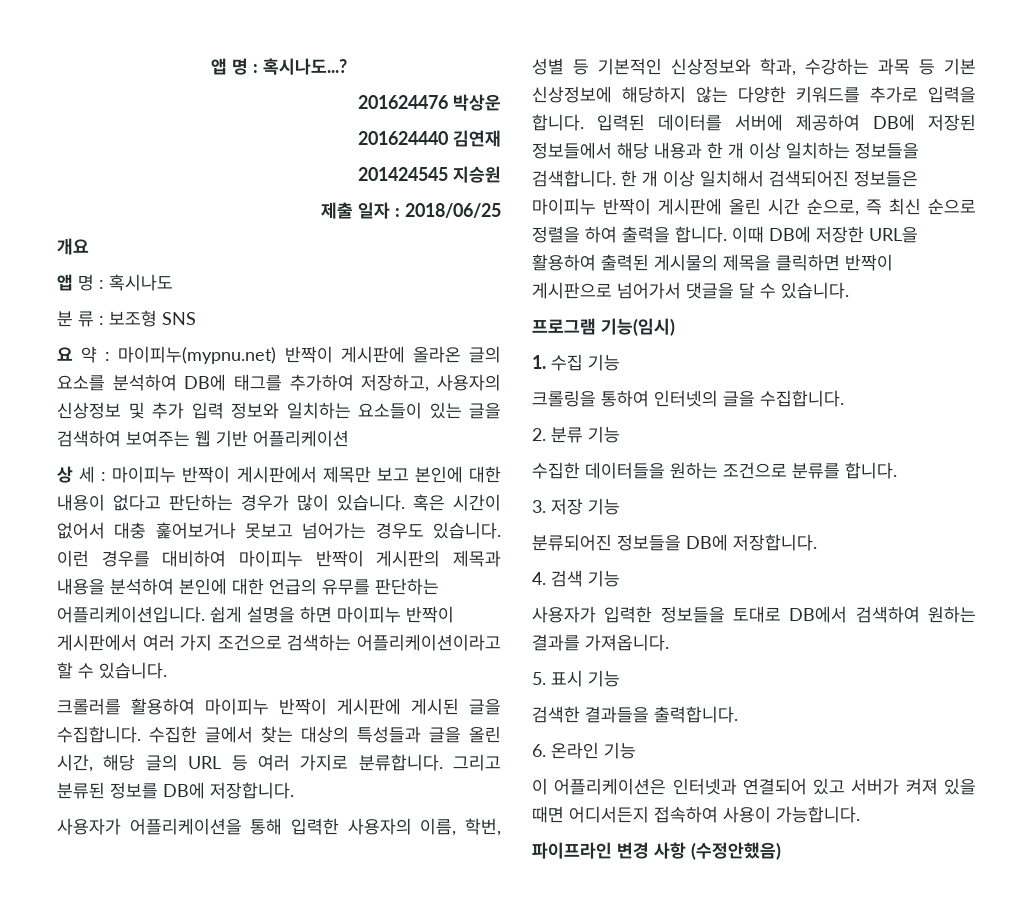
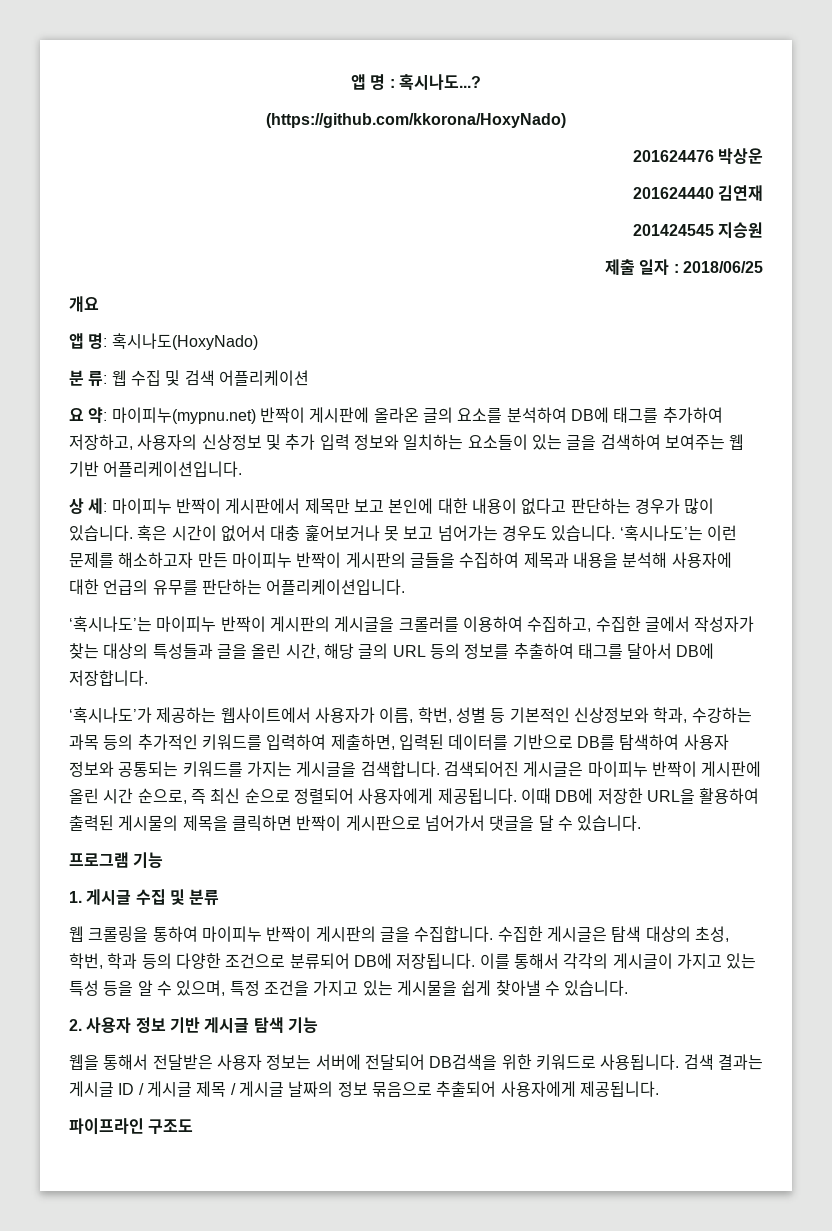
(347, 66) none -> [266,113,566,128] // (https://github.com/kkorona/HoxyNado)
[78,274,173,291] [57,310,196,327] 명 : 혹시나도 // 분 류 : 보조형 SNS -> [88,333,258,350] [69,370,309,386] 명: 혹시나도(HoxyNado) // 분 류: 웹 수집 및 검색 어플리케이션
[81,346,111,363] 약 : -> [88,407,108,423] 약:
[253,430,349,447] 어플리케이션 -> [103,461,243,477] 어플리케이션입니다.
[79,466,107,483] 세 : -> [88,498,108,514] 세:
[245,523,293,539] 못보고 -> [383,526,434,541] 못 보고
[57,550,502,567] [57,578,227,595] 이런 경우를 대비하여 마이피누 반짝이 게시판의 제목과 내용을 분석하여 본인에 -> [619,525,737,541] [69,552,732,568] ‘혹시나도’는 이런 문제를 해소하고자 만든 마이피누 반짝이 게시판의 글들을 수집하여 제목과 내용을 분석해 사용자에
[210,606,454,623] [57,634,501,651] [57,662,167,679] [57,698,501,715] [57,726,141,743] 쉽게 설명을 하면 마이피누 반짝이 게시판에서 여러 가지 조건으로 검색하는 어플리케이션이라고 할 수 있습니다. // 크롤러를 활용하여 마이피누 반짝이 게시판에 게시된 글을 수집합니다. -> [69,616,592,632] // ‘혹시나도’는 마이피누 반짝이 게시판의 게시글을 크롤러를 이용하여 수집하고,
(253, 734) none -> [694,616,755,632] 작성자가
[231,754,501,771] [57,782,294,799] [57,818,412,835] 등 여러 가지로 분류합니다. 그리고 분류된 정보를 DB에 저장합니다. // 사용자가 어플리케이션을 통해 입력한 사용자의 -> [429,643,715,659] [69,670,148,686] [69,707,375,723] 등의 정보를 추출하여 태그를 달아서 DB에 저장합니다. // ‘혹시나도’가 제공하는 웹사이트에서 사용자가
[919,58,976,75] [532,86,976,103] [532,114,976,131] [532,142,919,159] [532,170,918,187] 등 기본 신상정보에 해당하지 않는 다양한 키워드를 추가로 입력을 합니다. 입력된 데이터를 서버에 제공하여 DB에 저장된 정보들에서 해당 내용과 한 개 이상 일치하는 정보들을 검색합니다. 한 개 이상 일치해서 검색되어진 정보들은 -> [103,734,729,750] [69,761,584,777] 등의 추가적인 키워드를 입력하여 제출하면, 입력된 데이터를 기반으로 DB를 탐색하여 사용자 정보와 공통되는 키워드를 가지는 게시글을 검색합니다. 검색되어진 게시글은
[532,226,727,243] 정렬을 하여 출력을 합니다. -> [293,788,517,804] 정렬되어 사용자에게 제공됩니다.
[601,318,675,336] 기능(임시) -> [133,852,164,868] 기능
[551,354,620,371] [532,390,844,407] [532,426,620,443] [532,462,897,479] [532,498,620,515] [532,534,817,551] [532,570,620,587] [532,606,976,623] [532,634,669,651] [532,670,620,687] [532,706,738,723] [532,742,636,759] [532,778,976,795] [532,806,860,823] [532,842,781,860] 수집 기능 // 크롤링을 통하여 인터넷의 글을 수집합니다. // 2. 분류 기능 // 수집한 데이터들을 원하는 조건으로 분류를 합니다. // 3. 저장 기능 // 분류되어진 정보들을 DB에 저장합니다. // 4. 검색 기능 // 사용자가 입력한 정보들을 토대로 DB에서 검색하여 원하는 결과를 가져옵니다. // 5. 표시 기능 // 검색한 결과들을 출력합니다. // 6. 온라인 기능 // 이 어플리케이션은 인터넷과 연결되어 있고 서버가 켜져 있을 때면 어디서든지 접속하여 사용이 가능합니다. // 파이프라인 변경 사항 (수정안했음) -> [86,889,220,905] [69,926,729,942] [69,953,757,969] [69,980,629,996] [69,1017,318,1033] [69,1054,763,1070] [69,1081,659,1097] [69,1118,194,1135] 게시글 수집 및 분류 // 웹 크롤링을 통하여 마이피누 반짝이 게시판의 글을 수집합니다. 수집한 게시글은 탐색 대상의 초성, 학번, 학과 등의 다양한 조건으로 분류되어 DB에 저장됩니다. 이를 통해서 각각의 게시글이 가지고 있는 특성 등을 알 수 있으며, 특정 조건을 가지고 있는 게시물을 쉽게 찾아낼 수 있습니다. // 2. 사용자 정보 기반 게시글 탐색 기능 // 웹을 통해서 전달받은 사용자 정보는 서버에 전달되어 DB검색을 위한 키워드로 사용됩니다. 검색 결과는 게시글 ID / 게시글 제목 / 게시글 날짜의 정보 묶음으로 추출되어 사용자에게 제공됩니다. // 파이프라인 구조도

